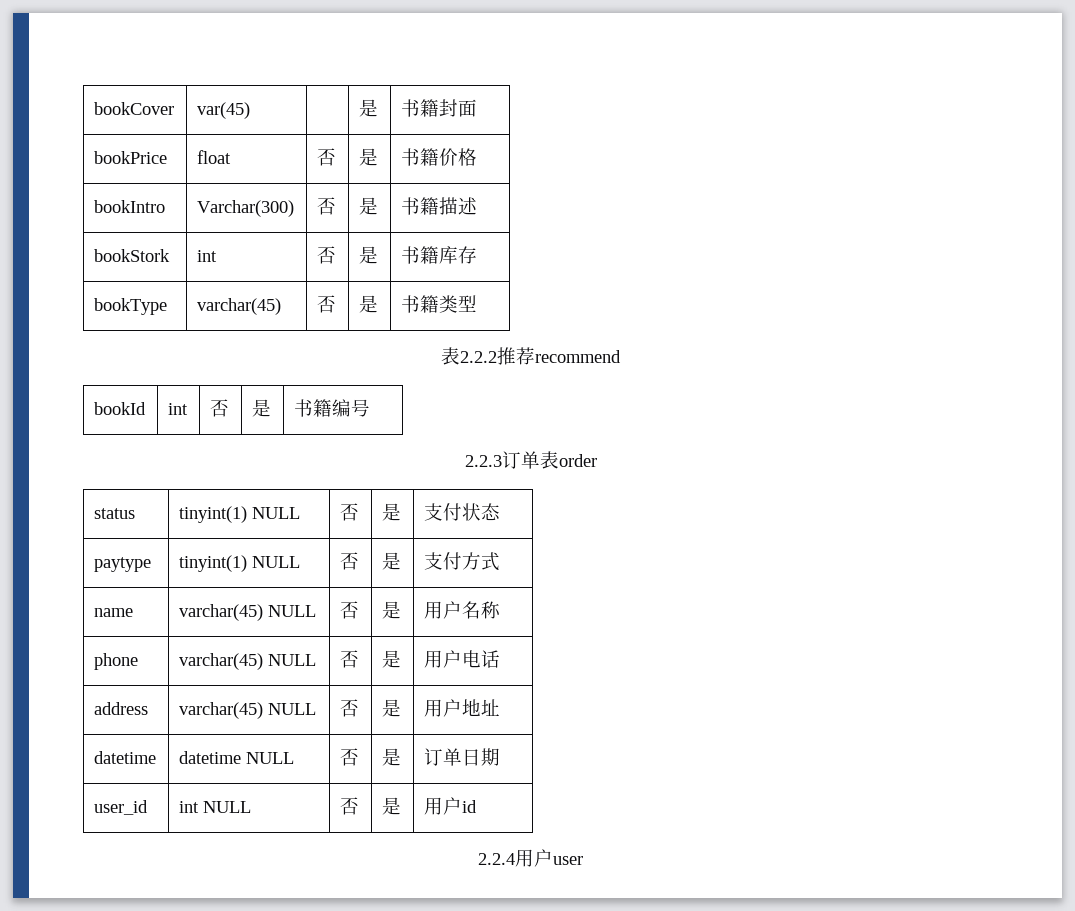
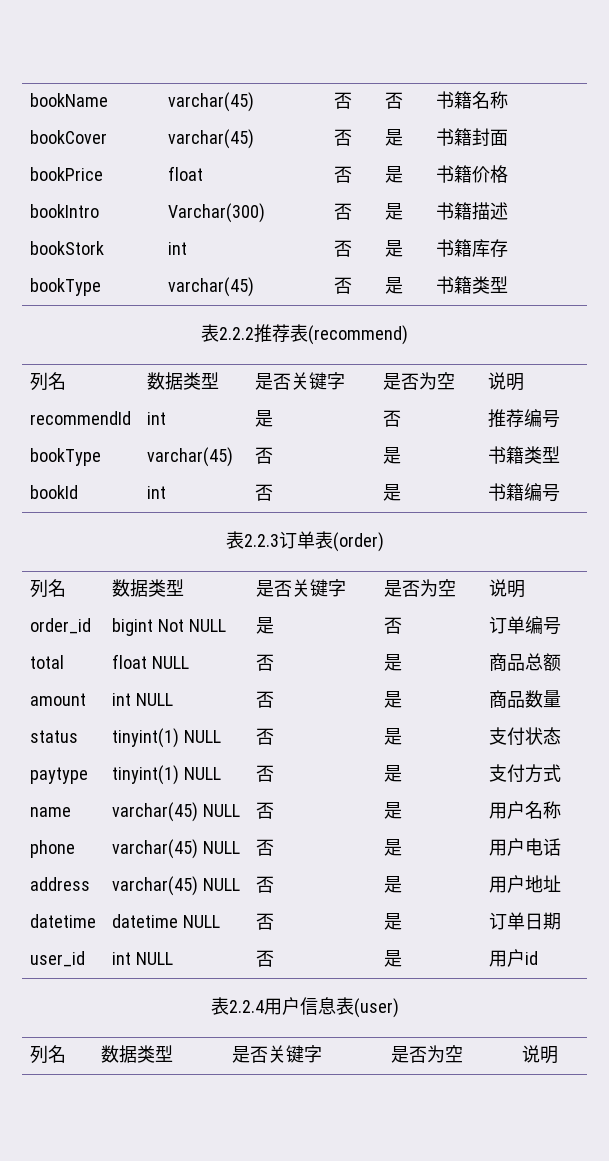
(94, 108) none -> [29,93,108,107] [167,92,254,112] [333,92,352,109] [384,92,403,109] [435,91,508,109] bookName | varchar(45) | 否 | 否 | 书籍名称 //
[197,102,251,119] var(45) | -> [167,129,254,149] [333,129,352,146] varchar(45) | 否
[535,350,621,363] recommend -> [290,324,408,345] [29,372,66,391] [146,372,219,390] [254,372,345,390] [382,372,455,390] [487,372,524,391] [29,411,131,425] [146,412,166,425] [254,410,273,427] [382,410,401,427] [487,409,560,428] [29,448,101,466] [146,447,233,467] [254,447,273,464] [382,447,401,464] [487,446,560,464] 表(recommend) // 列名 | 数据类型 | 是否关键字 | 是否为空 | 说明 // recommendId | int | 是 | 否 | 推荐编号 // bookType | varchar(45) | 否 | 是 | 书籍类型
(371, 408) none -> [225,531,244,549] 表
[558,454,597,467] order -> [332,532,384,552] [29,579,66,598] [111,579,184,597] [255,579,346,597] [383,579,456,597] [488,579,525,598] [29,618,91,634] [111,618,226,636] [255,617,274,634] [383,617,402,634] [488,616,561,635] [29,655,64,669] [111,654,189,669] [255,654,274,671] [383,654,402,671] [488,653,561,671] [29,693,86,706] [111,693,173,706] [255,691,274,708] [383,691,402,708] [488,690,561,708] (order) // 列名 | 数据类型 | 是否关键字 | 是否为空 | 说明 // order_id | bigint Not NULL | 是 | 否 | 订单编号 // total | float NULL | 否 | 是 | 商品总额 // amount | int NULL | 否 | 是 | 商品数量
(478, 806) none -> [210,997,229,1015] 表
[553,856,583,865] user -> [299,997,399,1018] [29,1045,66,1064] [100,1045,173,1063] [231,1045,322,1063] [390,1045,463,1063] [521,1045,558,1064] 信息表(user) // 列名 | 数据类型 | 是否关键字 | 是否为空 | 说明

